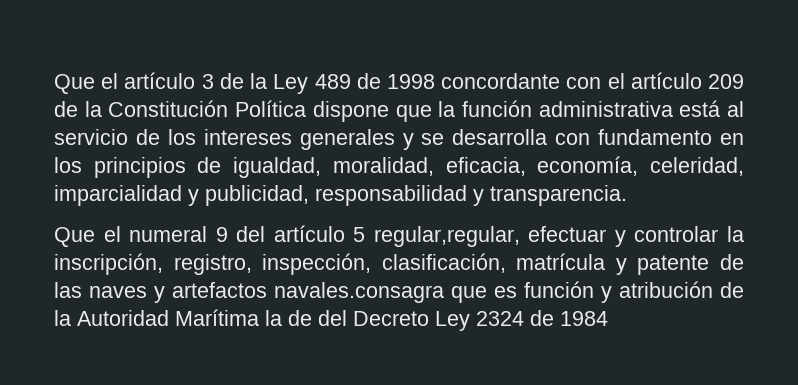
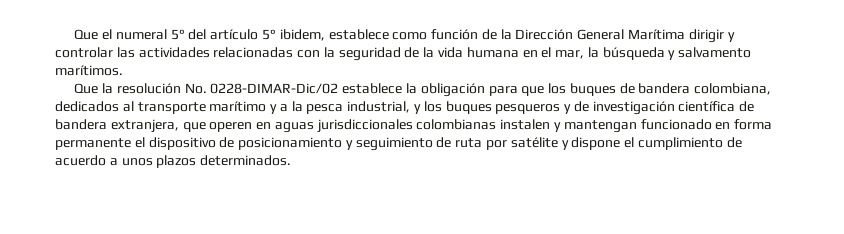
[54,72,744,94] [54,100,744,122] [54,129,744,150] [54,156,744,178] [54,185,627,206] [54,225,744,247] [54,253,744,275] [54,281,744,303] [54,309,608,331] Que el artículo 3 de la Ley 489 de 1998 concordante con el artículo 209 de la Constitución Política dispone que la función administrativa está al servicio de los intereses generales y se desarrolla con fundamento en los principios de igualdad, moralidad, eficacia, economía, celeridad, imparcialidad y publicidad, responsabilidad y transparencia. // Que el numeral 9 del artículo 5 regular,regular, efectuar y controlar la inscripción, registro, inspección, clasificación, matrícula y patente de las naves y artefactos navales.consagra que es función y atribución de la Autoridad Marítima la de del Decreto Ley 2324 de 1984 -> [74,29,735,43] [55,47,752,61] [55,65,123,76] [74,83,772,97] [55,101,755,115] [55,119,773,133] [55,137,742,151] [55,155,292,168] Que el numeral 5° del artículo 5° ibidem, establece como función de la Dirección General Marítima dirigir y controlar las actividades relacionadas con la seguridad de la vida humana en el mar, la búsqueda y salvamento marítimos. // Que la resolución No. 0228-DIMAR-Dic/02 establece la obligación para que los buques de bandera colombiana, dedicados al transporte marítimo y a la pesca industrial, y los buques pesqueros y de investigación científica de bandera extranjera, que operen en aguas jurisdiccionales colombianas instalen y mantengan funcionado en forma permanente el dispositivo de posicionamiento y seguimiento de ruta por satélite y dispone el cumplimiento de acuerdo a unos plazos determinados.

